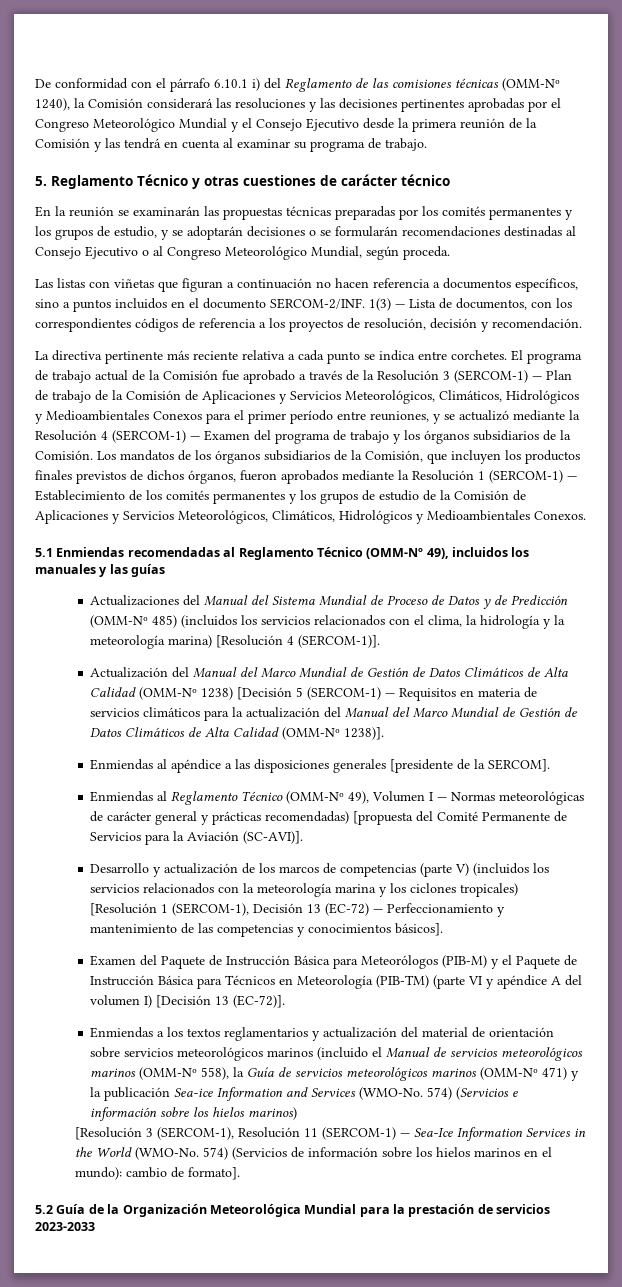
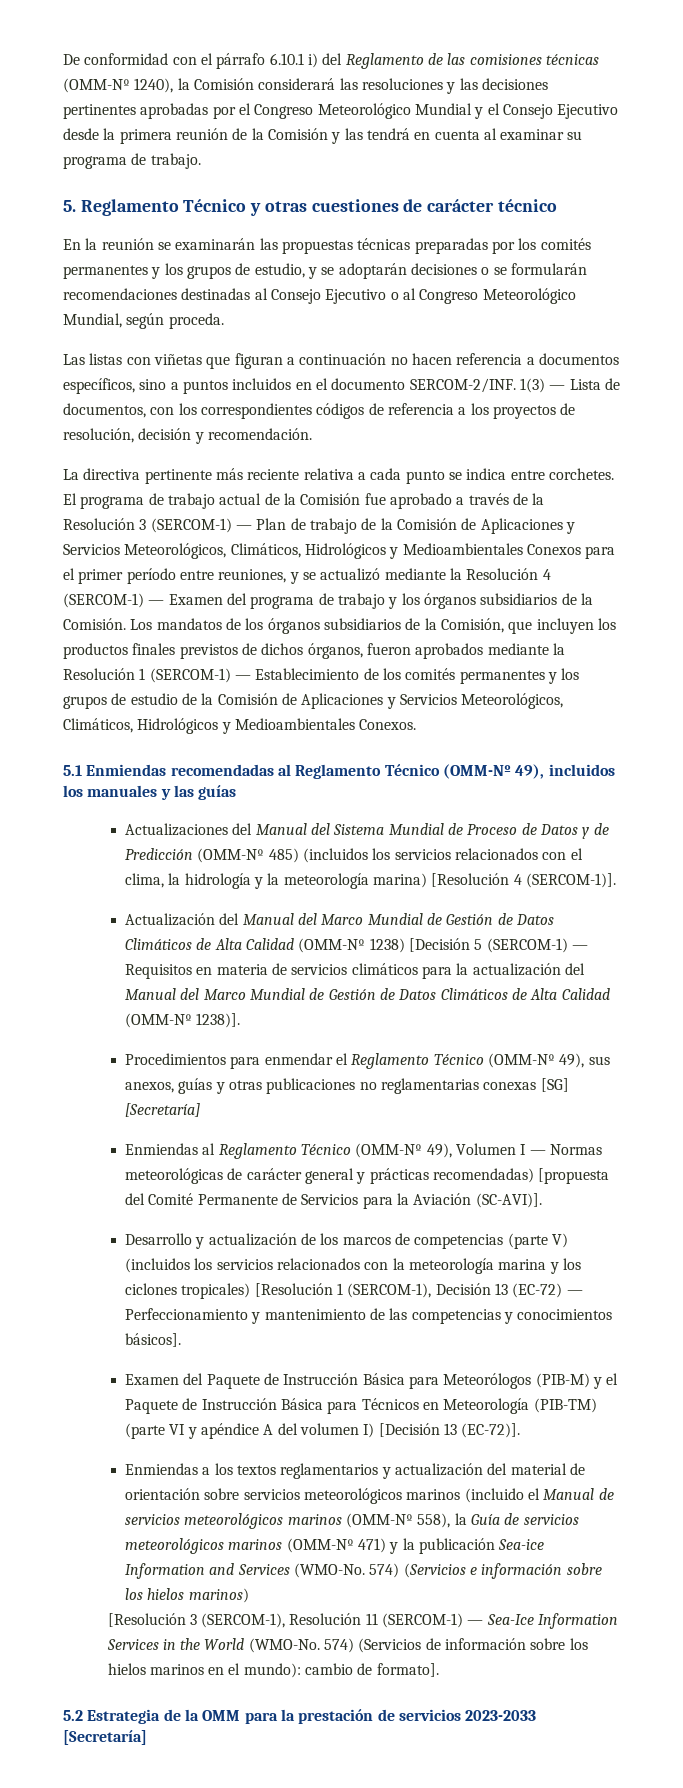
[90,759,551,773] Enmiendas al apéndice a las disposiciones generales [presidente de la SERCOM]. -> [125,1053,610,1069] [125,1078,569,1094] [125,1103,201,1117] Procedimientos para enmendar el Reglamento Técnico (OMM-Nº 49), sus anexos, guías y otras publicaciones no reglamentarias conexas [SG] [Secretaría]
[56,1204,357,1217] Guía de la Organización Meteorológica Mundial -> [87,1709,241,1724] Estrategia de la OMM
(95, 1226) none -> [63,1730,147,1745] [Secretaría]

